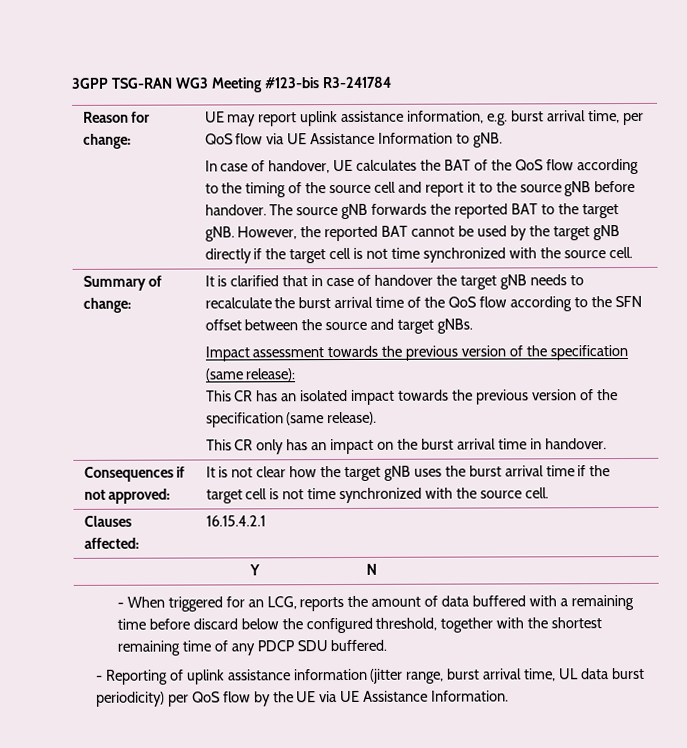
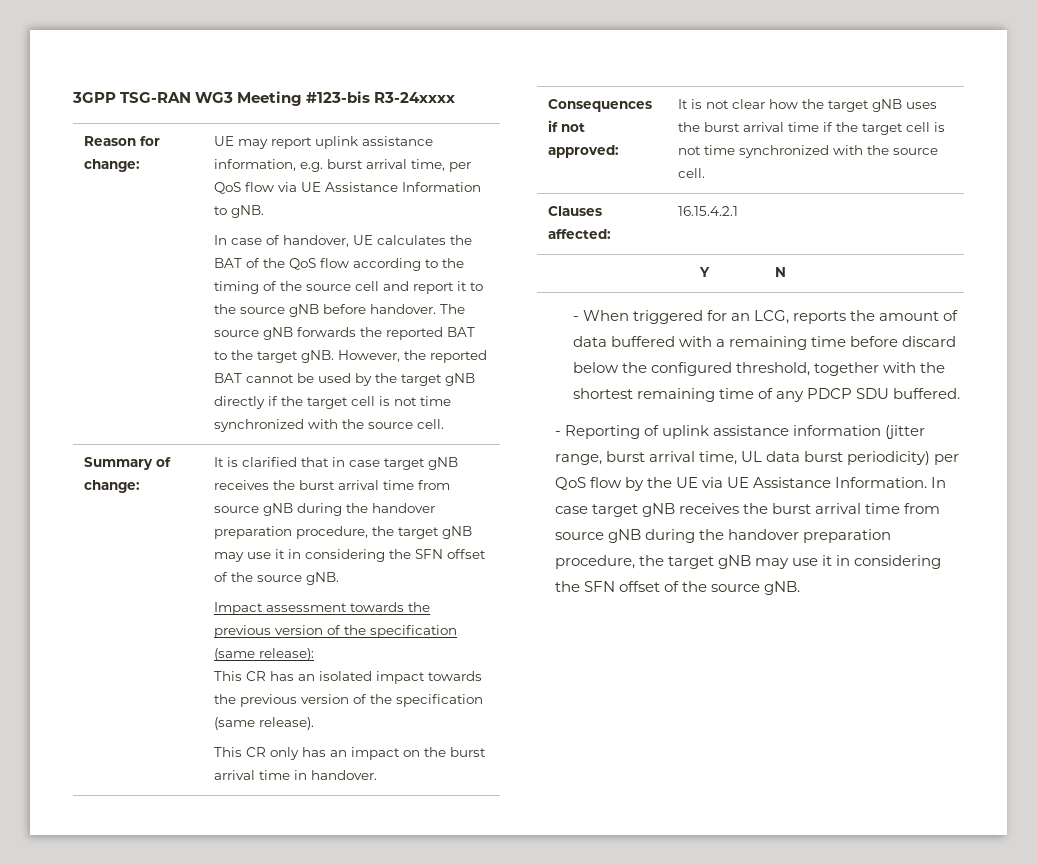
[321,76,392,89] R3-241784 -> [374,92,456,103] R3-24xxxx
[357,274,584,290] [204,295,642,312] [204,318,474,334] of handover the target gNB needs to recalculate the burst arrival time of the QoS flow according to the SFN offset between the source and target gNBs. -> [384,457,459,470] [214,480,451,490] [214,503,436,516] [214,526,473,539] [214,549,487,562] [214,572,340,585] target gNB receives the burst arrival time from source gNB during the handover preparation procedure, the target gNB may use it in considering the SFN offset of the source gNB.
(510, 696) none -> [931,477,947,488] [554,503,941,517] [554,529,892,543] [554,555,942,569] [554,581,801,595] In case target gNB receives the burst arrival time from source gNB during the handover preparation procedure, the target gNB may use it in considering the SFN offset of the source gNB.

